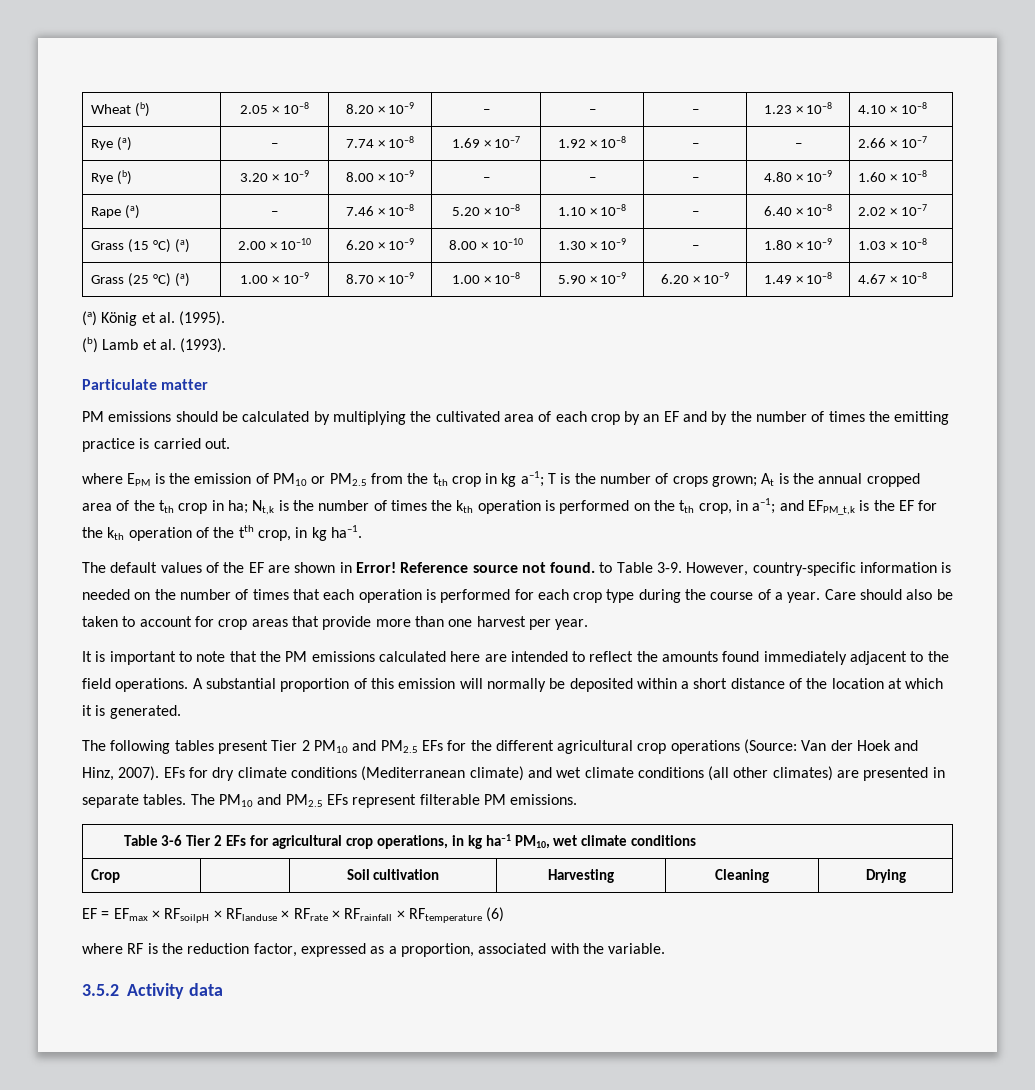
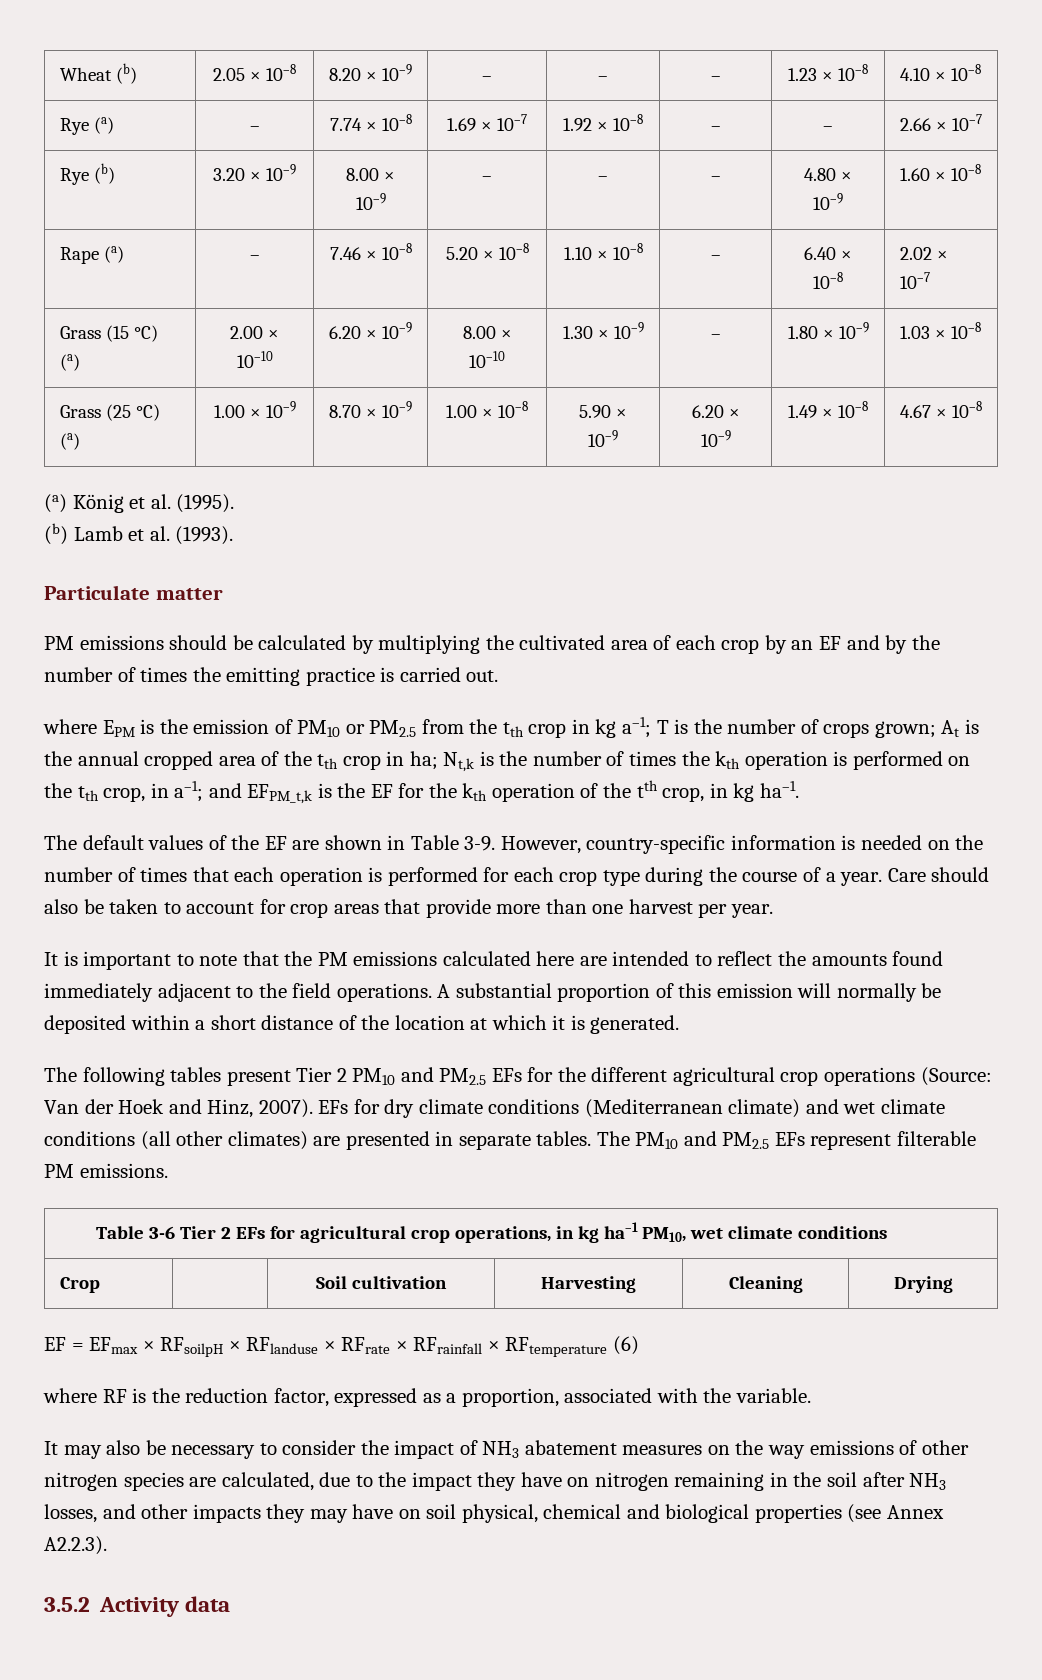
[355,562,613,573] Error! Reference source not found. to -> (406, 842) none
(666, 948) none -> [44,1440,969,1459] [44,1472,947,1491] [44,1504,945,1523] [44,1536,107,1555] // It may also be necessary to consider the impact of NH3 abatement measures on the way emissions of other nitrogen species are calculated, due to the impact they have on nitrogen remaining in the soil after NH3 losses, and other impacts they may have on soil physical, chemical and biological properties (see Annex A2.2.3).

